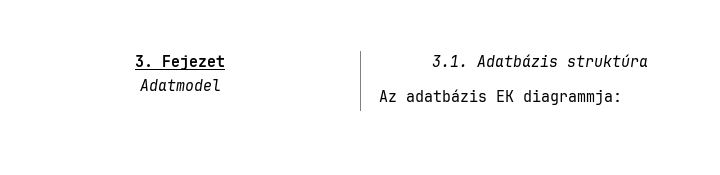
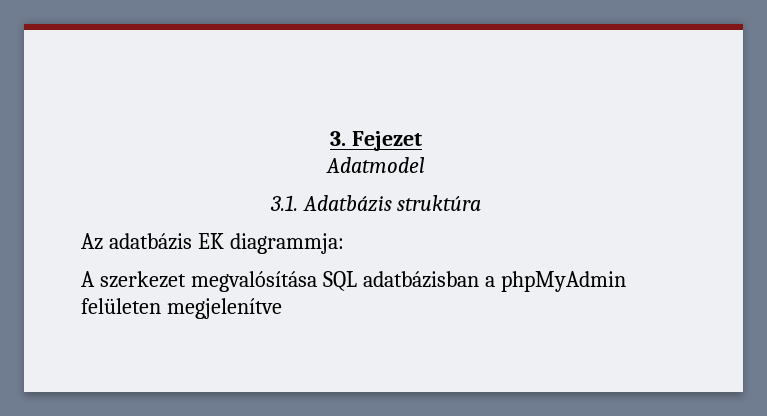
(622, 97) none -> [81,271,626,292] [81,298,282,319] // A szerkezet megvalósítása SQL adatbázisban a phpMyAdmin felületen megjelenítve

